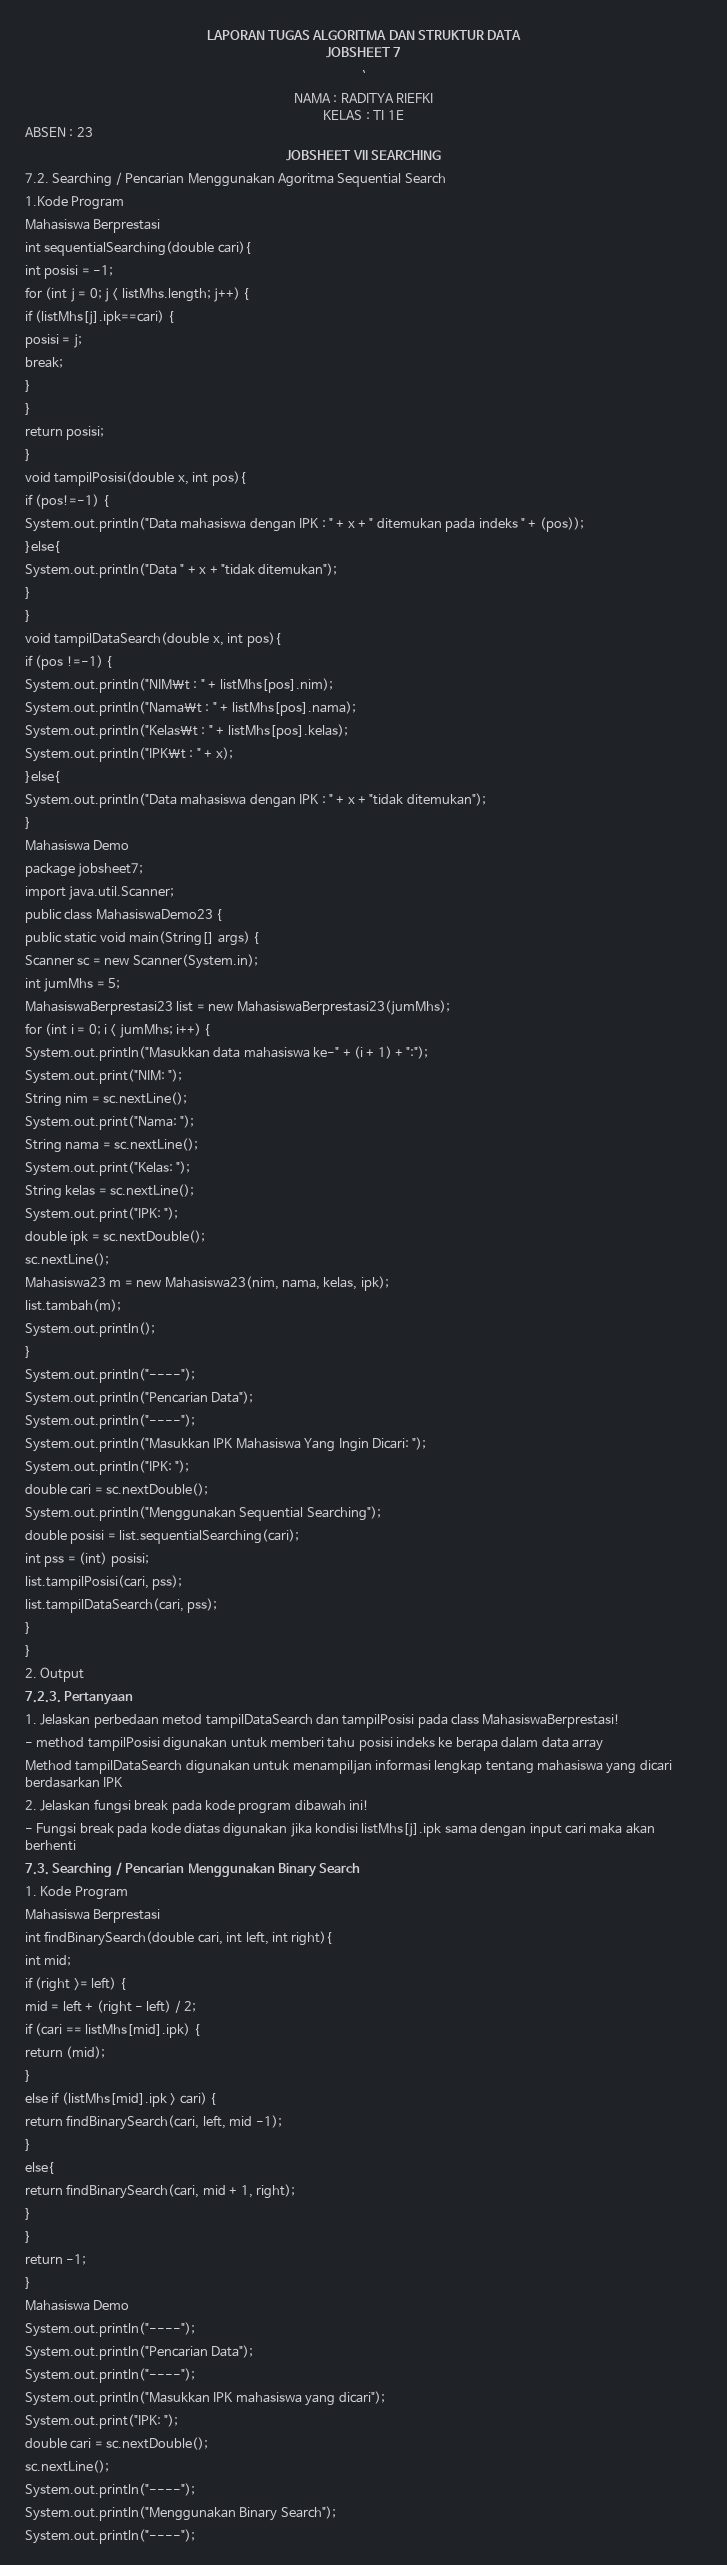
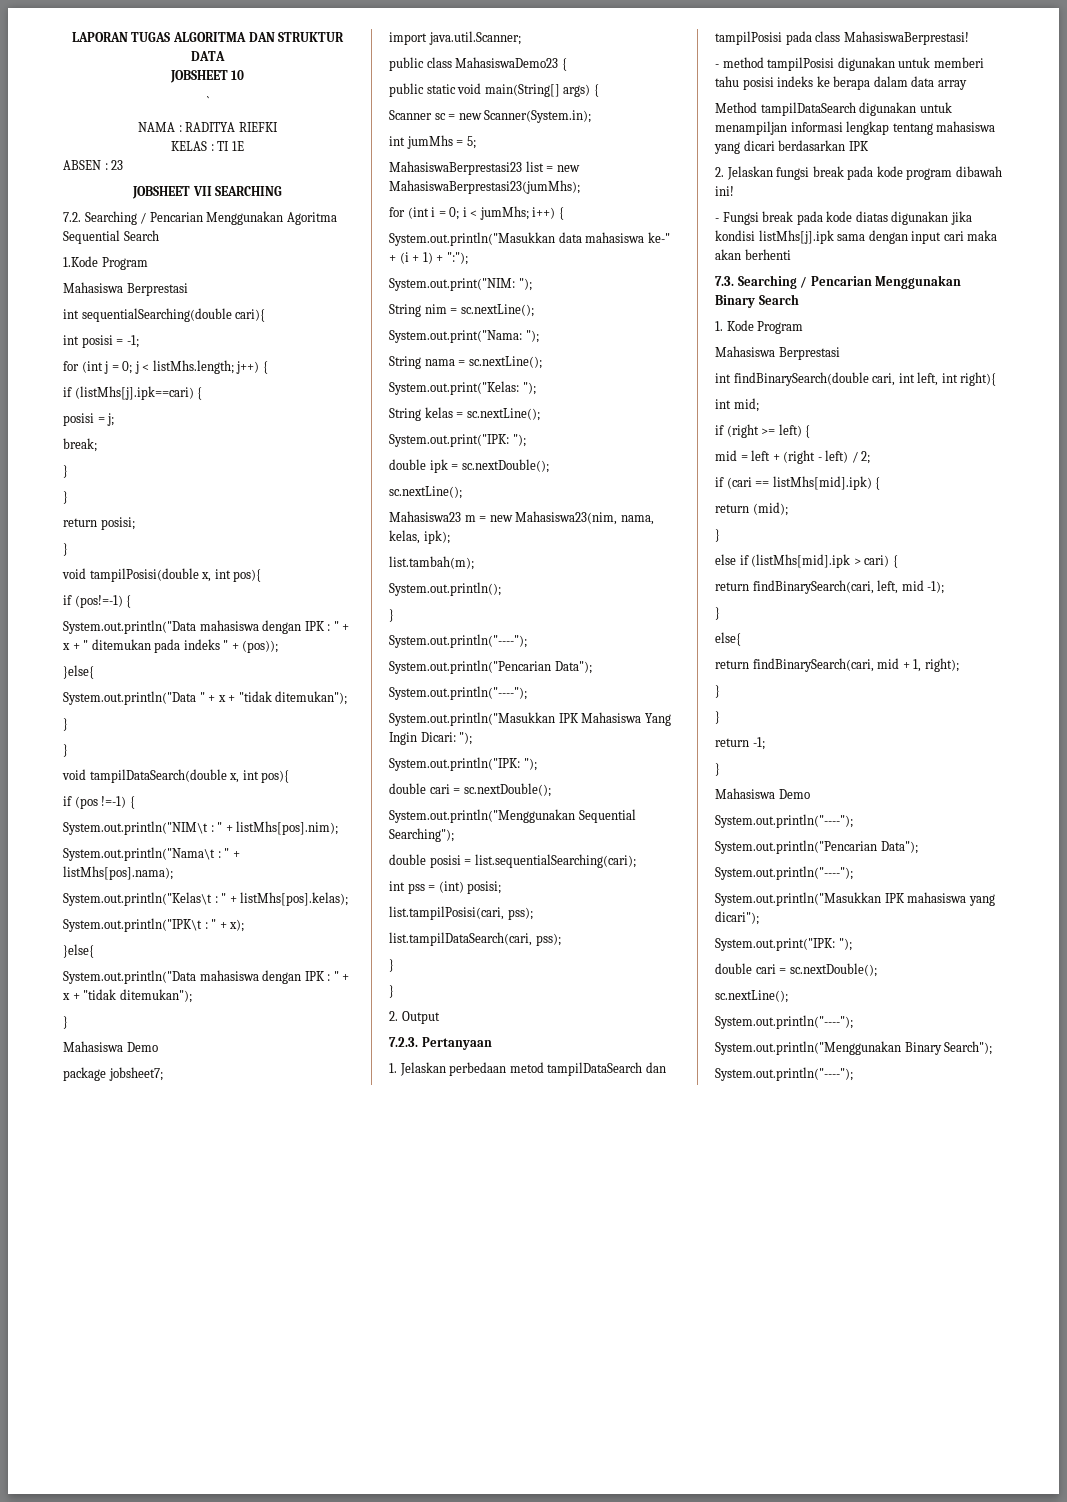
[393,47,402,57] 7 -> [231,70,245,80] 10

